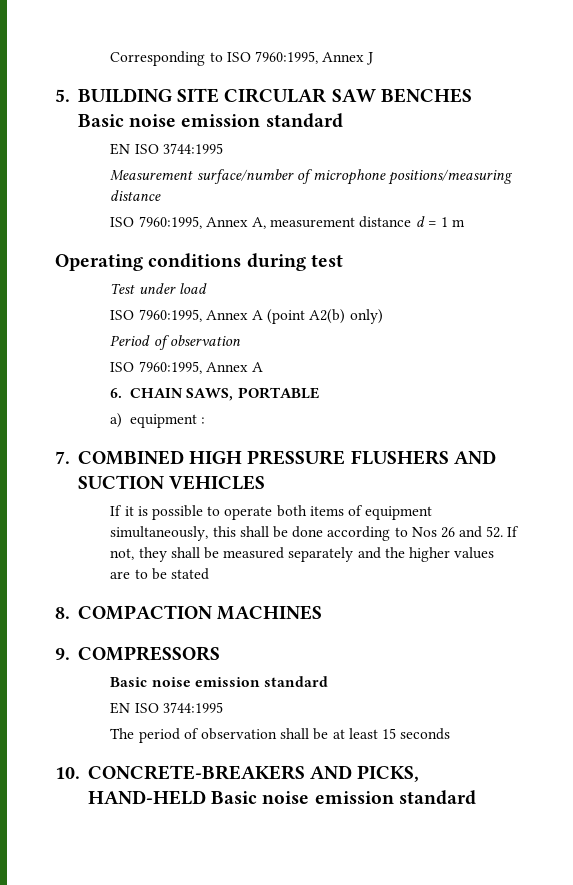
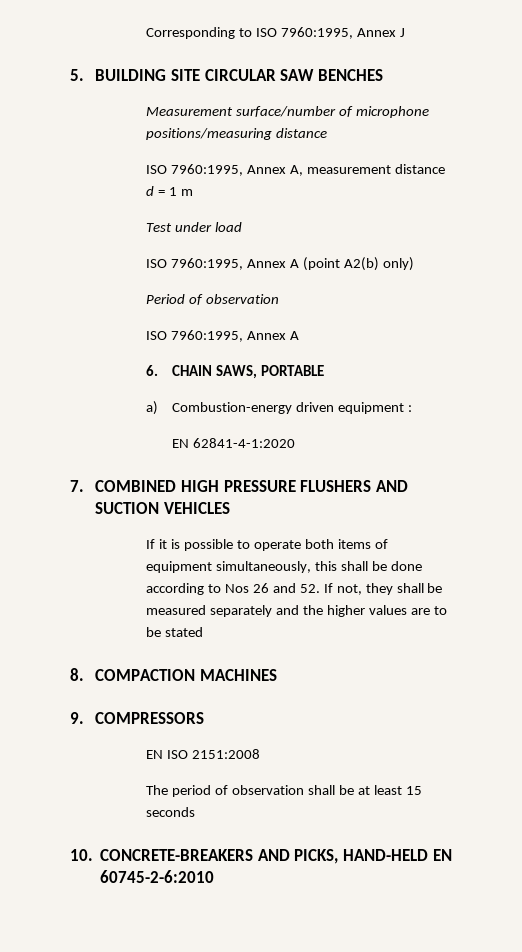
[77,113,343,128] [110,143,223,155] Basic noise emission standard // EN ISO 3744:1995 -> (383, 75) none
[55,253,343,271] // Operating conditions during test -> (194, 192) none
(123, 420) none -> [171,402,334,414] Combustion-energy driven
(206, 420) none -> [171,438,295,448] // EN 62841-4-1:2020
[110,676,329,687] [110,702,223,714] // Basic noise emission standard // EN ISO 3744:1995 -> [146,749,261,759] // EN ISO 2151:2008
[211,790,476,805] Basic noise emission standard -> [432,849,452,861] [100,870,215,883] EN 60745-2-6:2010

